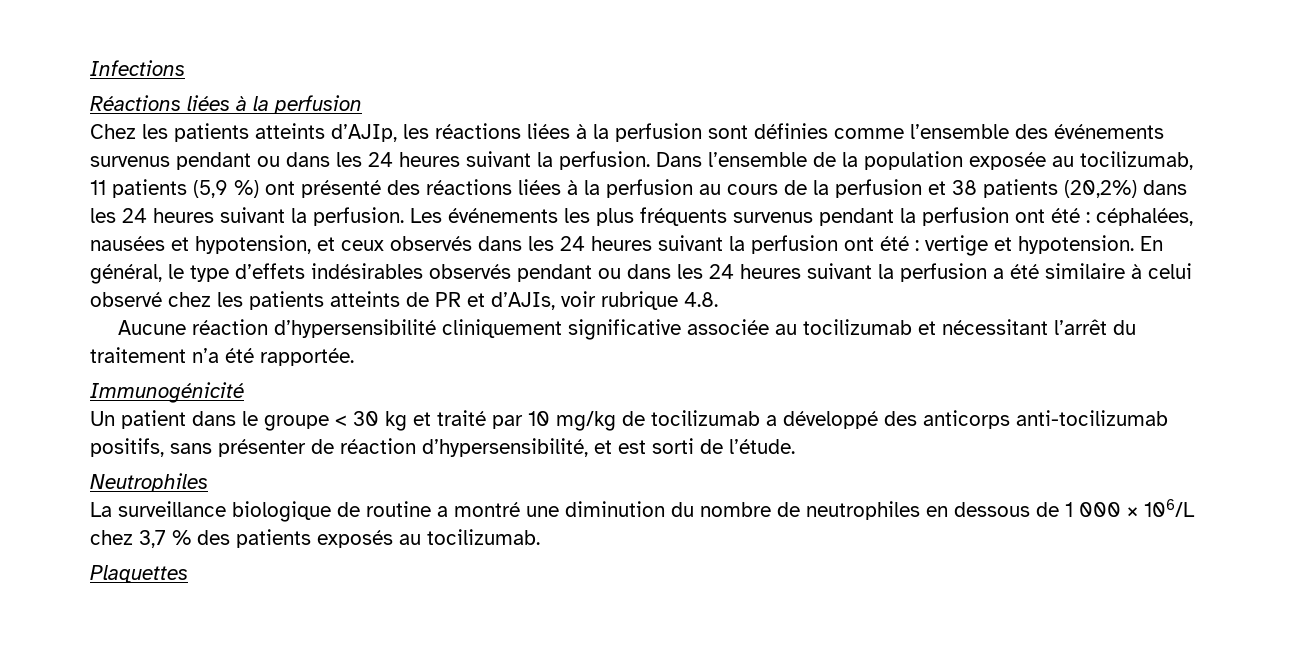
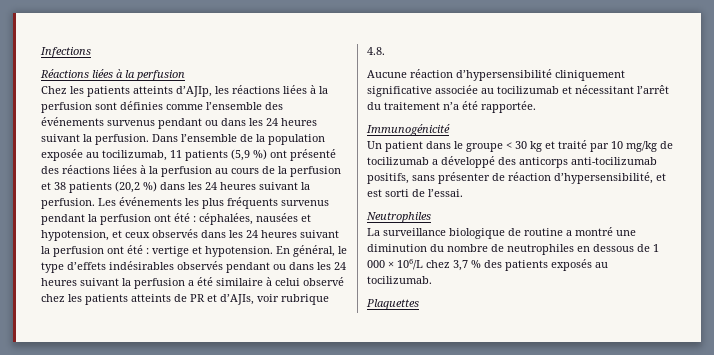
[1064,180,1137,198] (20,2%) -> [115,181,157,193] (20,2 %)
[729,439,795,454] l’étude. -> [428,189,463,197] l’essai.

